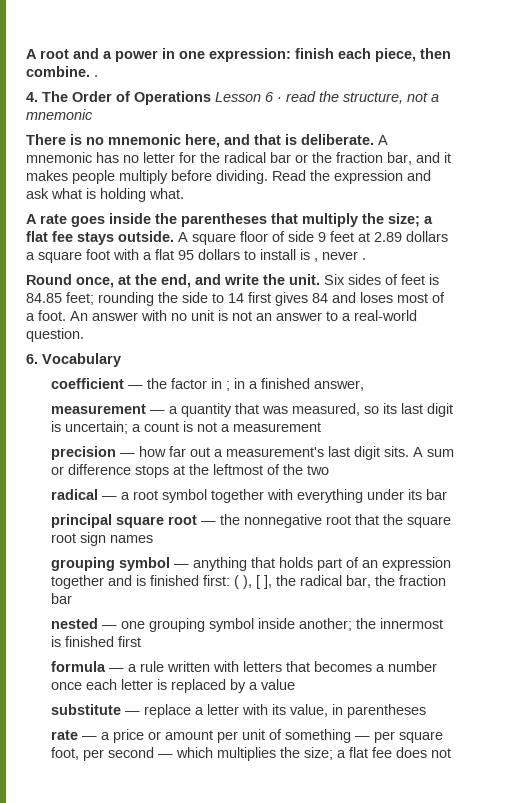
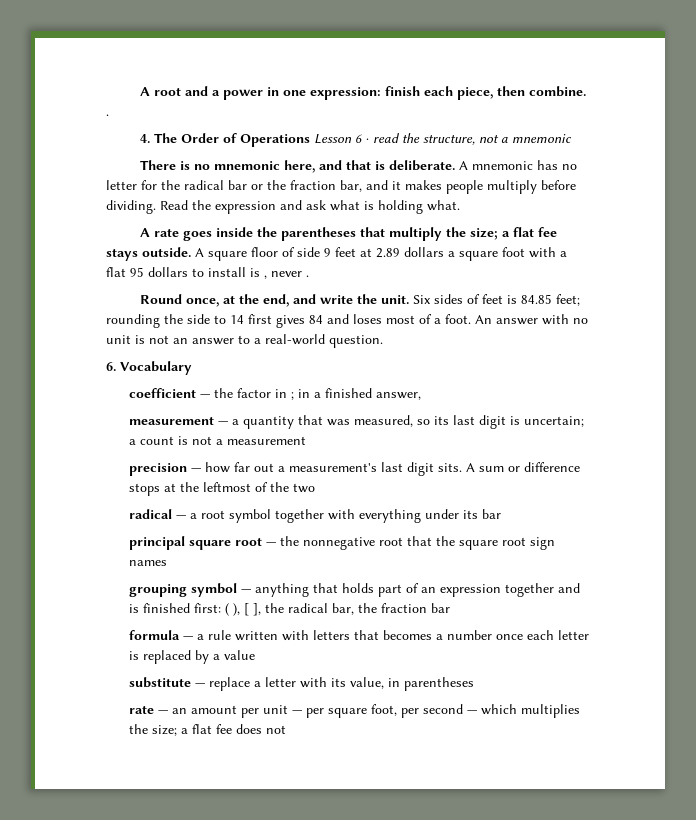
[51,618,444,632] [51,636,142,647] // nested — one grouping symbol inside another; the innermost is finished first -> (451, 608) none
[101,729,162,743] a price or -> [172,708,188,714] an
[269,729,352,743] of something -> (289, 709) none

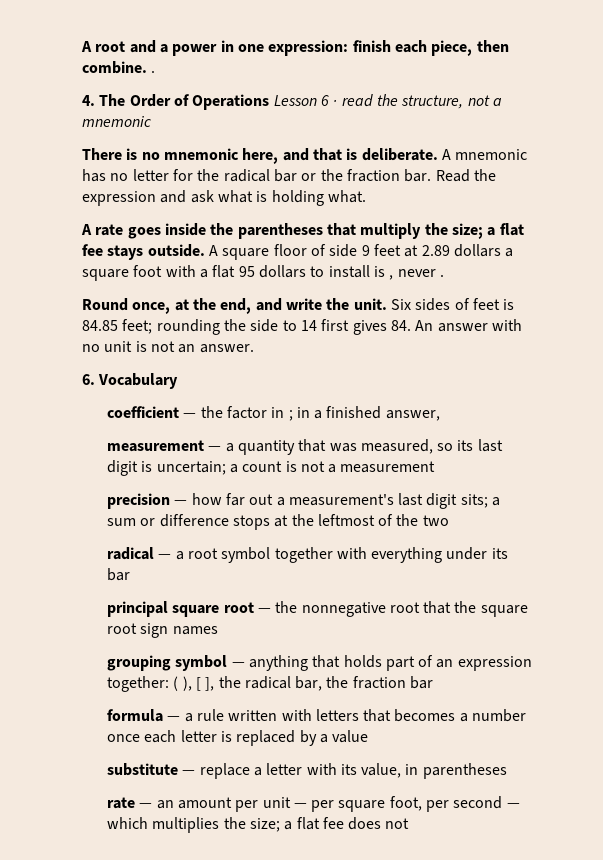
[340,180,576,194] [106,200,156,214] bar, and it makes people multiply before dividing. -> [404,169,432,182] bar.
[309,314,471,324] 84 and loses most of a foot. -> [390,320,411,331] 84.
[192,334,383,348] answer to a real-world question. -> [199,344,254,353] answer.
[438,463,476,472] sits. A -> [460,494,501,508] sits; a
[505,583,581,597] [129,603,222,613] together and is finished first: -> [106,676,169,692] together:

